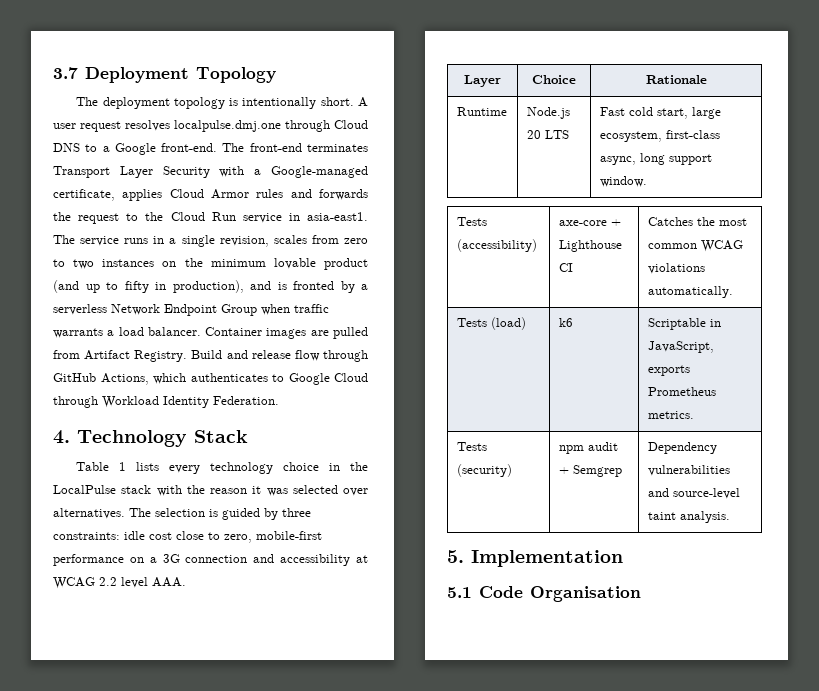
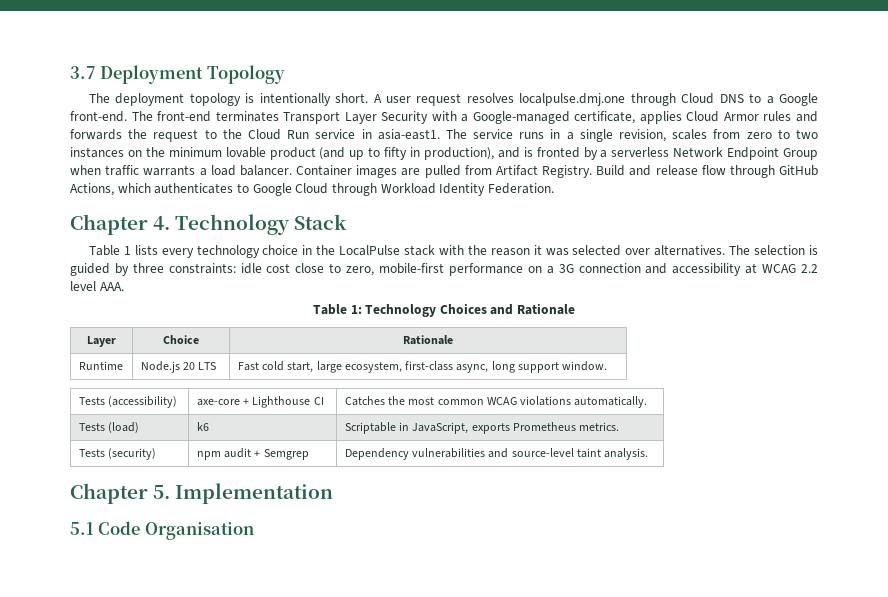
(279, 400) none -> [70,214,148,235] Chapter
(186, 582) none -> [312,303,576,317] // Table 1: Technology Choices and Rationale
(730, 517) none -> [70,483,148,504] Chapter

